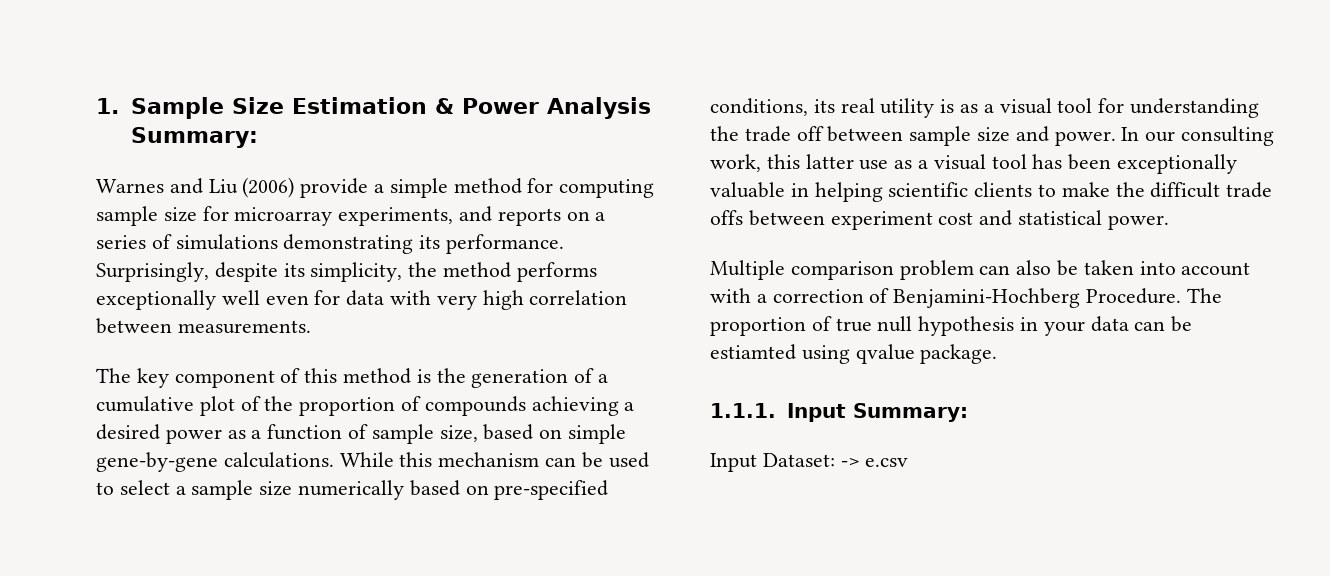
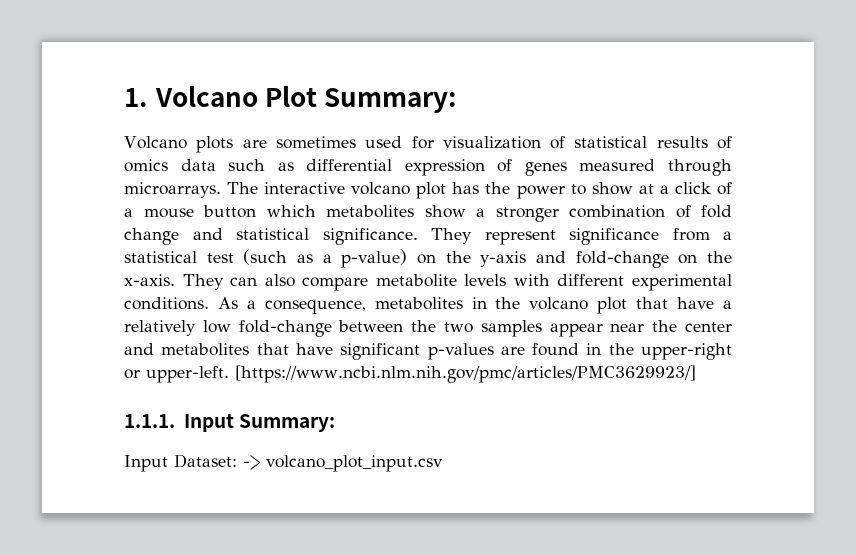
[131,97,652,119] [131,127,259,148] [96,177,655,198] [96,206,606,226] [96,234,565,254] [96,262,597,282] [96,290,628,310] [96,318,311,334] [96,368,609,388] [96,396,635,416] [96,424,627,444] [96,452,649,472] [96,480,609,500] [710,98,1260,118] [710,126,1275,146] [710,154,1238,174] [710,182,1273,202] [710,210,1169,230] [710,260,1251,280] [710,288,1222,308] [710,316,1193,336] [710,344,998,364] Sample Size Estimation & Power Analysis Summary: // Warnes and Liu (2006) provide a simple method for computing sample size for microarray experiments, and reports on a series of simulations demonstrating its performance. Surprisingly, despite its simplicity, the method performs exceptionally well even for data with very high correlation between measurements. // The key component of this method is the generation of a cumulative plot of the proportion of compounds achieving a desired power as a function of sample size, based on simple gene-by-gene calculations. While this mechanism can be used to select a sample size numerically based on pre-specified conditions, its real utility is as a visual tool for understanding the trade off between sample size and power. In our consulting work, this latter use as a visual tool has been exceptionally valuable in helping scientific clients to make the difficult trade offs between experiment cost and statistical power. // Multiple comparison problem can also be taken into account with a correction of Benjamini-Hochberg Procedure. The proportion of true null hypothesis in your data can be estiamted using qvalue package. -> [154,85,456,113] [124,136,732,153] [124,159,732,176] [124,182,733,199] [124,205,732,222] [124,228,732,245] [124,249,732,268] [124,274,732,291] [124,297,732,314] [124,320,732,337] [124,343,733,360] [124,365,696,383] Volcano Plot Summary: // Volcano plots are sometimes used for visualization of statistical results of omics data such as differential expression of genes measured through microarrays. The interactive volcano plot has the power to show at a click of a mouse button which metabolites show a stronger combination of fold change and statistical significance. They represent significance from a statistical test (such as a p-value) on the y-axis and fold-change on the x-axis. They can also compare metabolite levels with different experimental conditions. As a consequence, metabolites in the volcano plot that have a relatively low fold-change between the two samples appear near the center and metabolites that have significant p-values are found in the upper-right or upper-left. [https://www.ncbi.nlm.nih.gov/pmc/articles/PMC3629923/]
[865,458,909,467] e.csv -> [266,455,443,472] volcano_plot_input.csv

